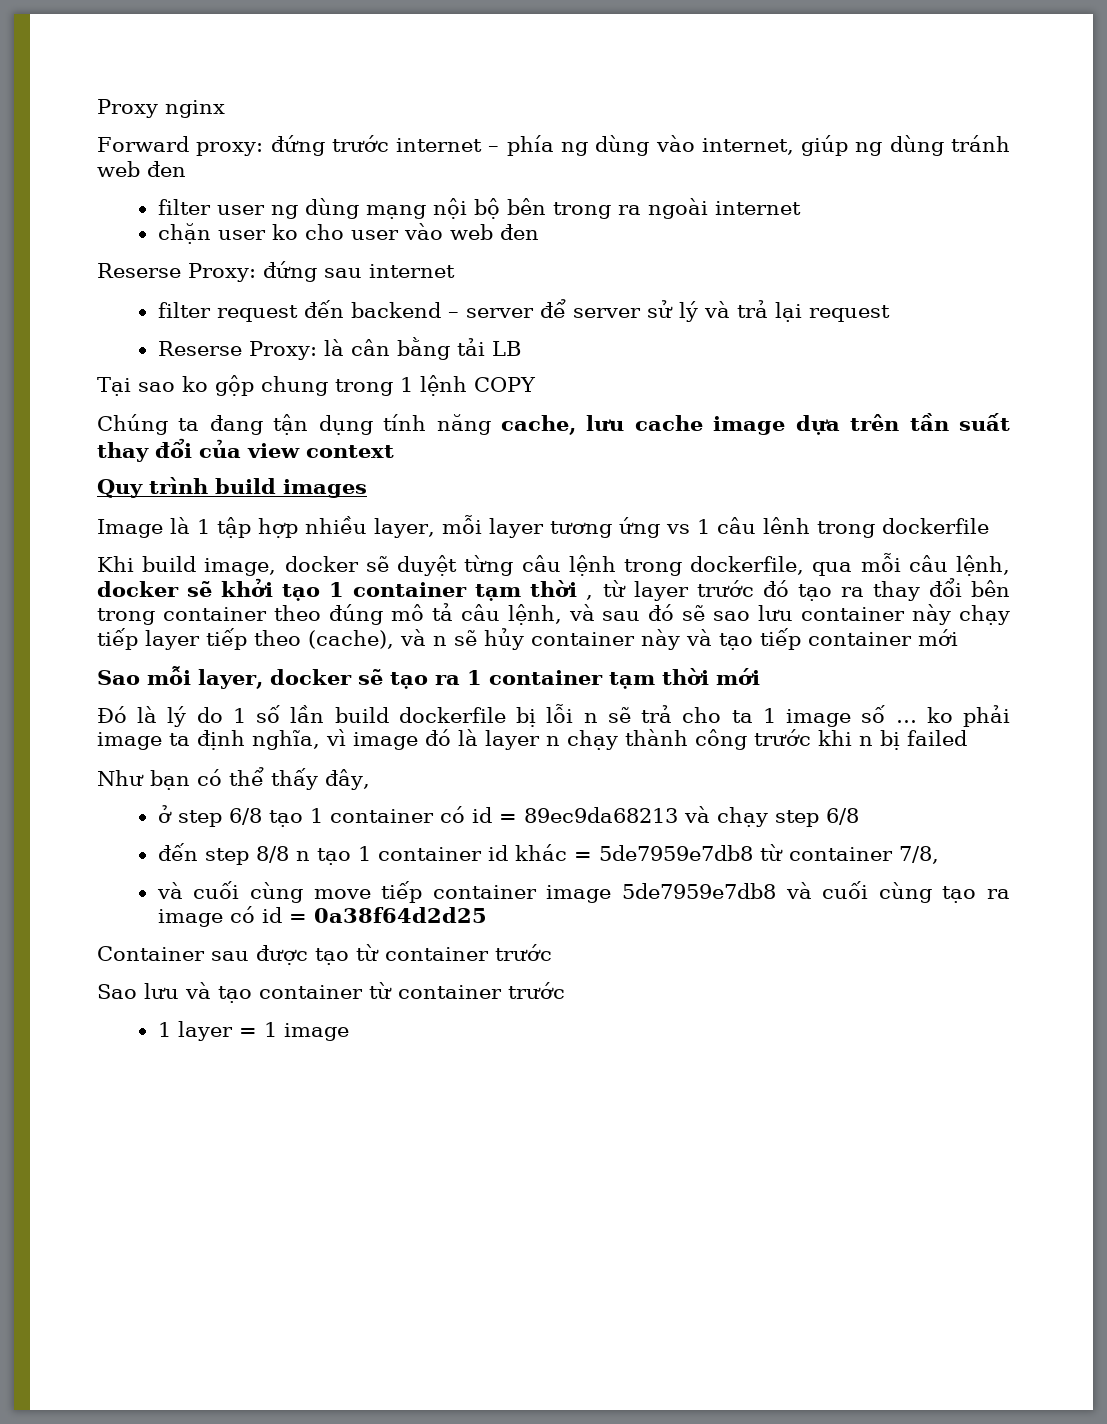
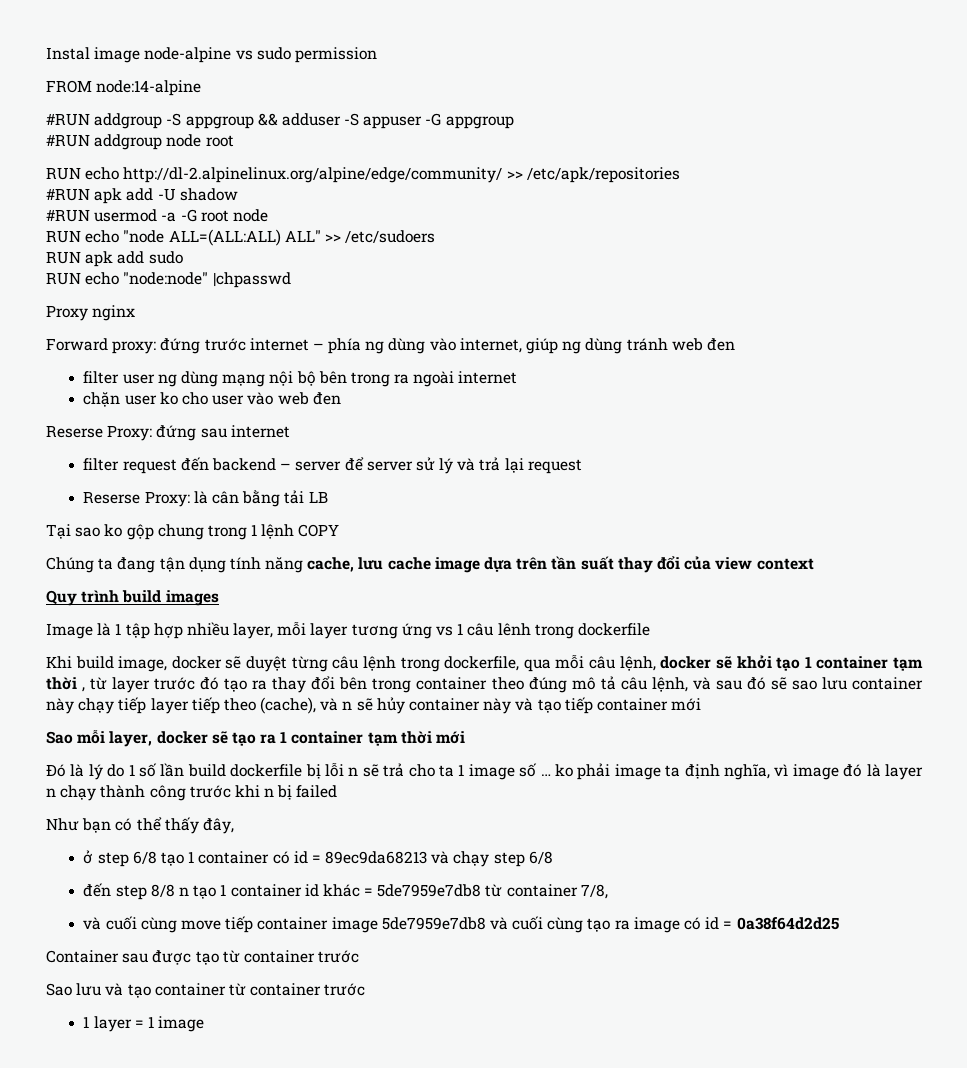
(97, 108) none -> [46,47,377,63] [46,80,202,96] [46,113,514,129] [46,134,234,150] [46,167,680,183] [46,188,238,204] [46,209,268,222] [46,229,436,246] [46,251,183,267] [46,272,291,288] Instal image node-alpine vs sudo permission // FROM node:14-alpine // #RUN addgroup -S appgroup && adduser -S appuser -G appgroup // #RUN addgroup node root // RUN echo http://dl-2.alpinelinux.org/alpine/edge/community/ >> /etc/apk/repositories // #RUN apk add -U shadow // #RUN usermod -a -G root node // RUN echo "node ALL=(ALL:ALL) ALL" >> /etc/sudoers // RUN apk add sudo // RUN echo "node:node" |chpasswd //

